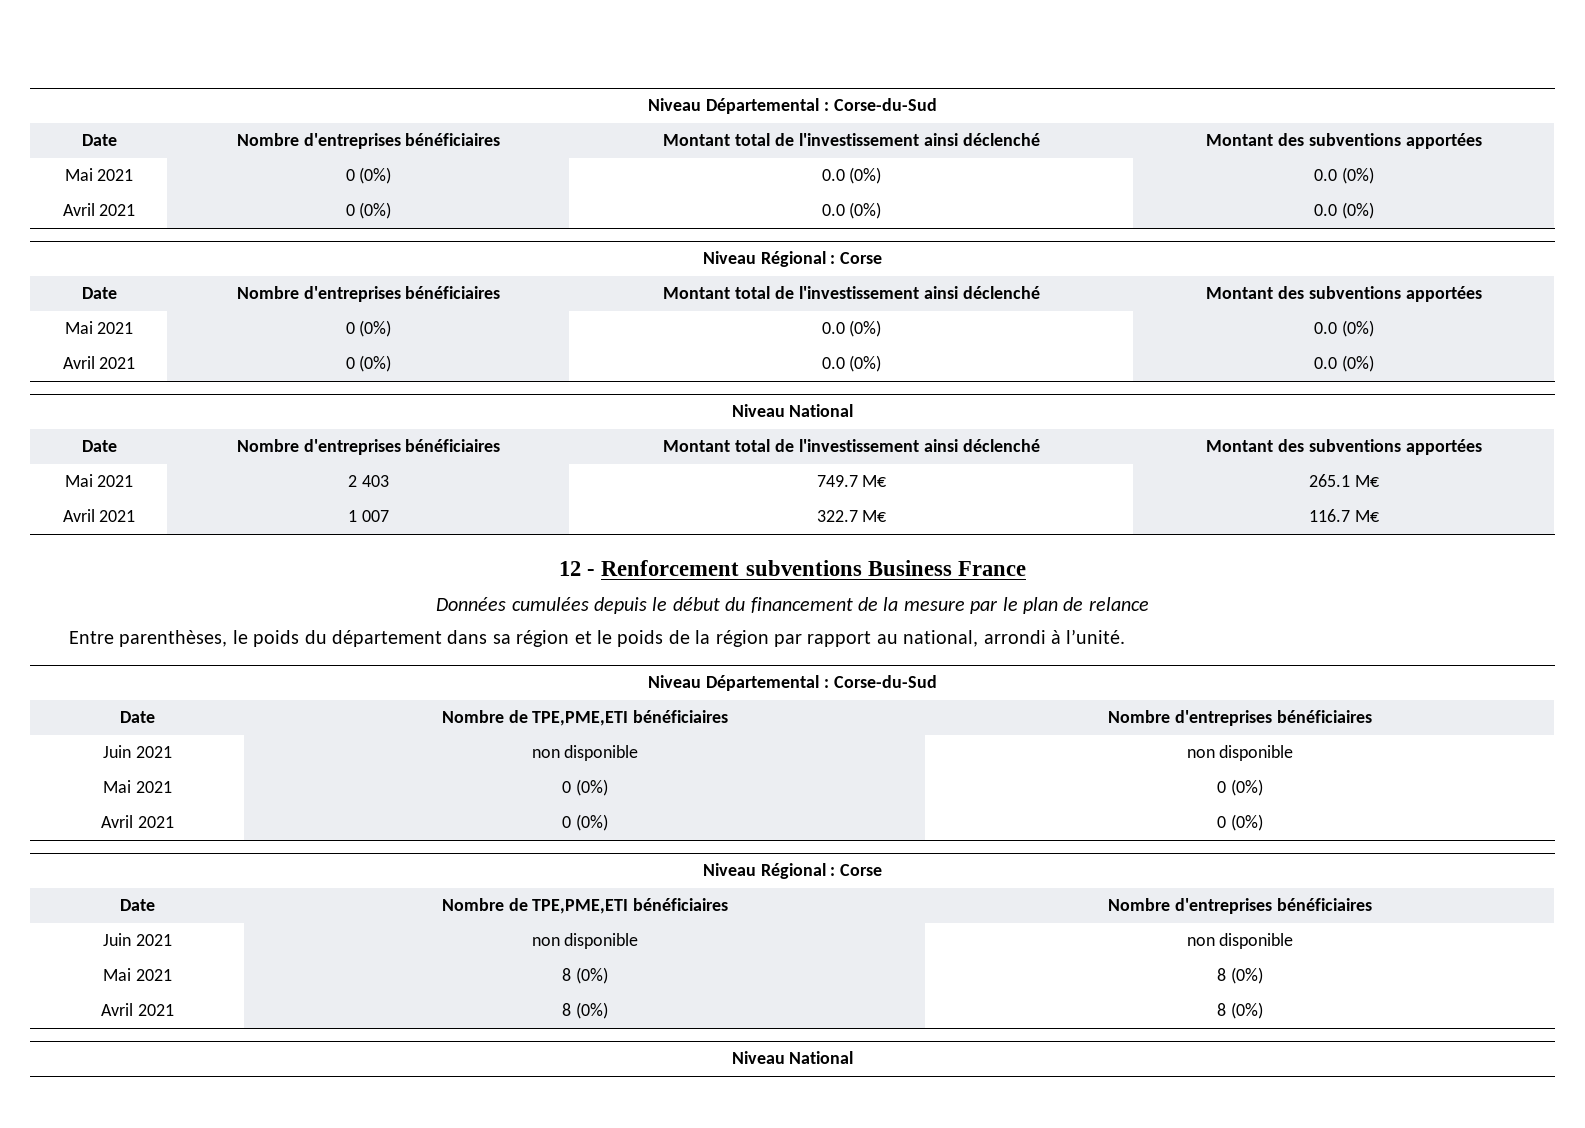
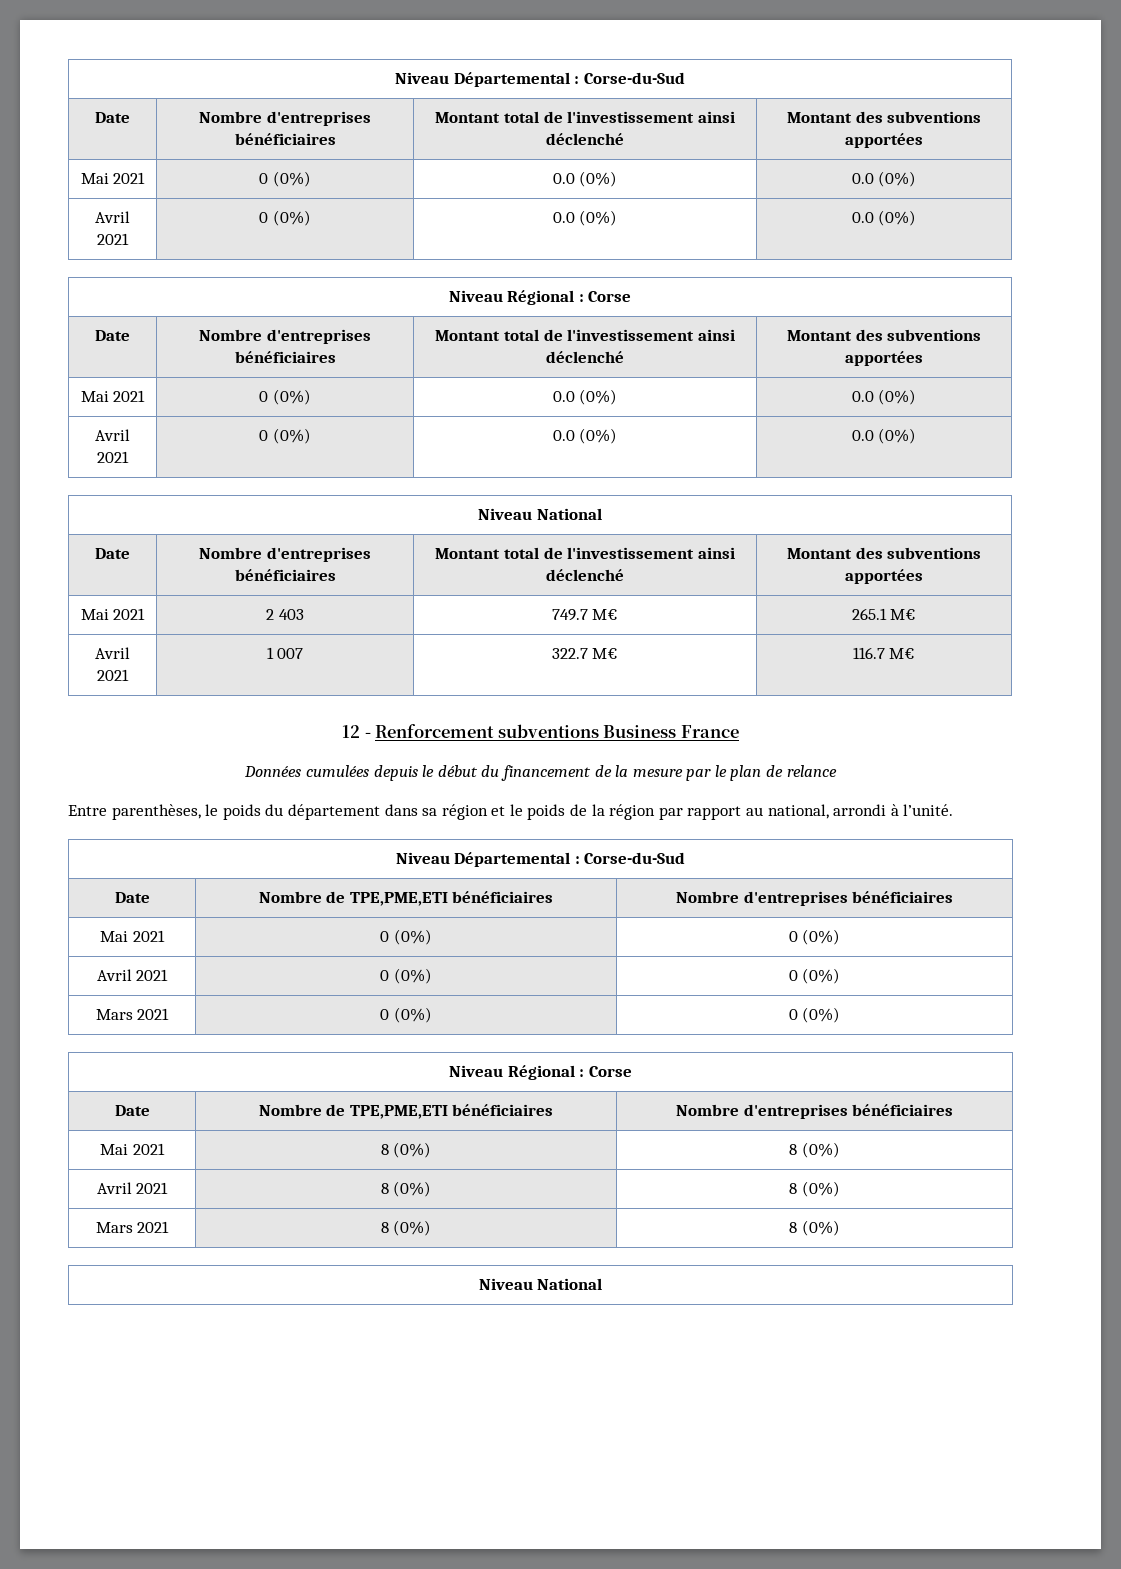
[103,745,172,758] [531,745,639,761] [1186,745,1294,761] // Juin 2021 | non disponible | non disponible -> (954, 897) none
(1263, 822) none -> [95,1008,170,1020] [380,1007,432,1023] [788,1007,841,1023] // Mars 2021 | 0 (0%) | 0 (0%)
[103,933,172,946] [531,933,639,949] [1186,933,1294,949] // Juin 2021 | non disponible | non disponible -> (954, 1110) none
(1263, 1010) none -> [95,1221,170,1233] [380,1220,432,1236] [789,1220,840,1236] // Mars 2021 | 8 (0%) | 8 (0%)

